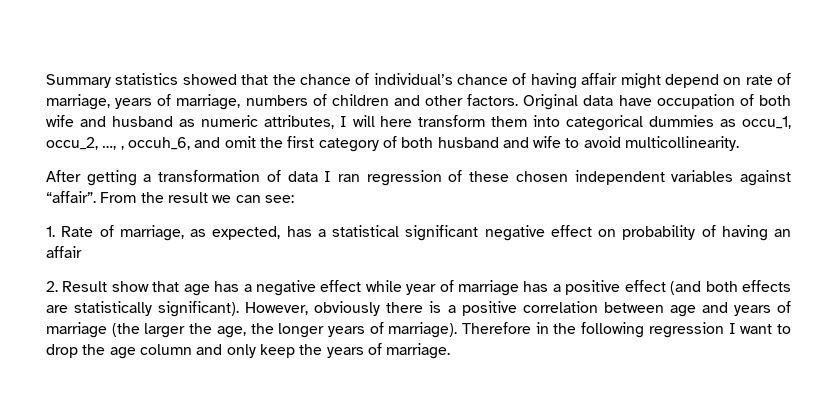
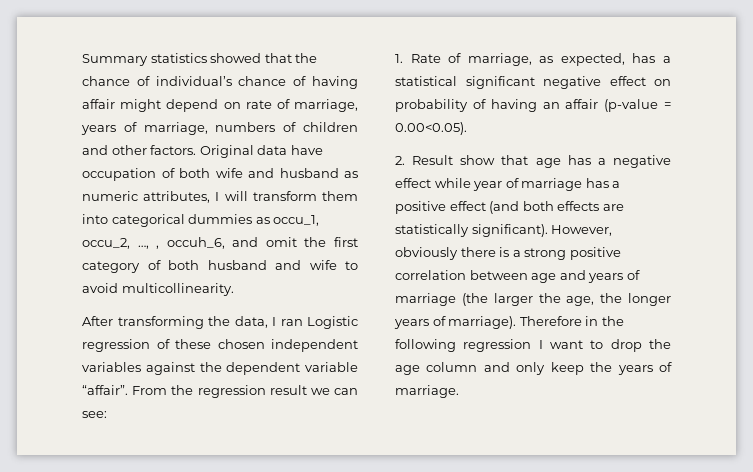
[380,116,413,127] here -> (248, 196) none
[86,170,318,186] getting a transformation of data -> [117,316,268,329] transforming the data,
(360, 178) none -> [307,316,358,329] Logistic
(791, 178) none -> [199,362,358,375] the dependent variable
(164, 197) none -> [197,385,266,398] regression
(82, 252) none -> [604,99,671,112] [395,122,467,135] (p-value = 0.00<0.05).
(456, 309) none -> [524,248,567,260] strong

